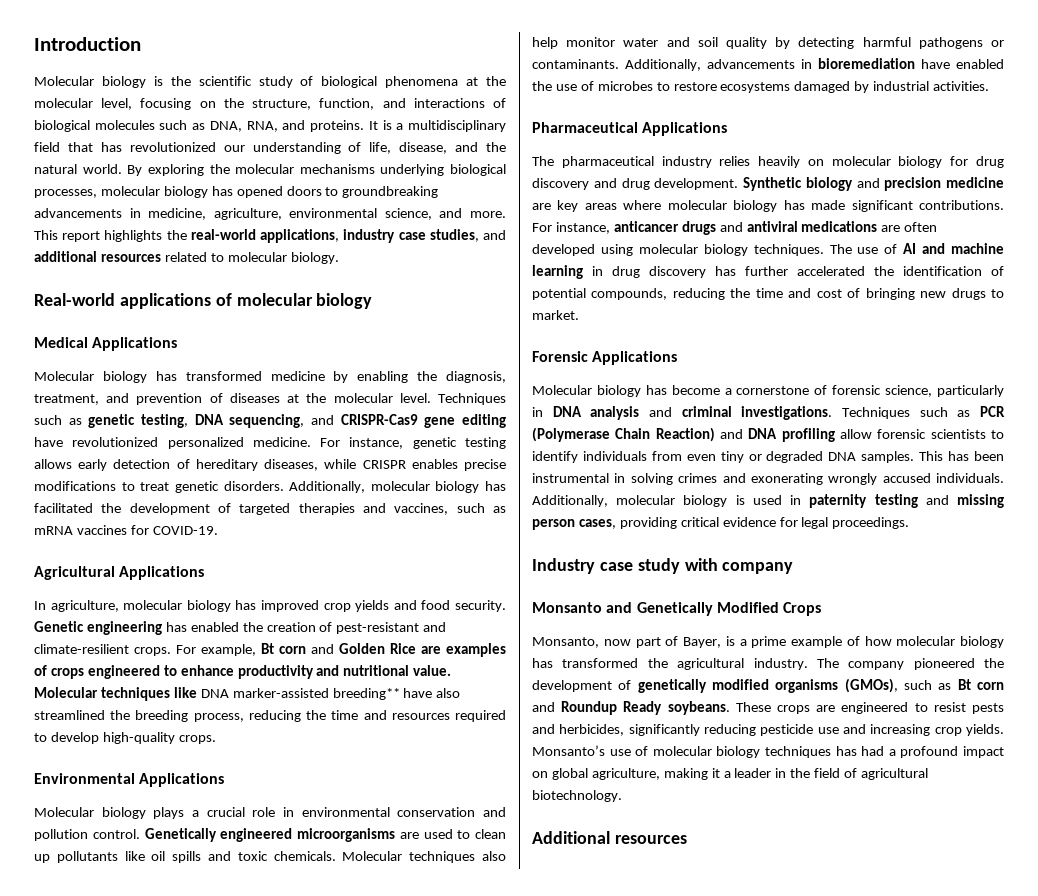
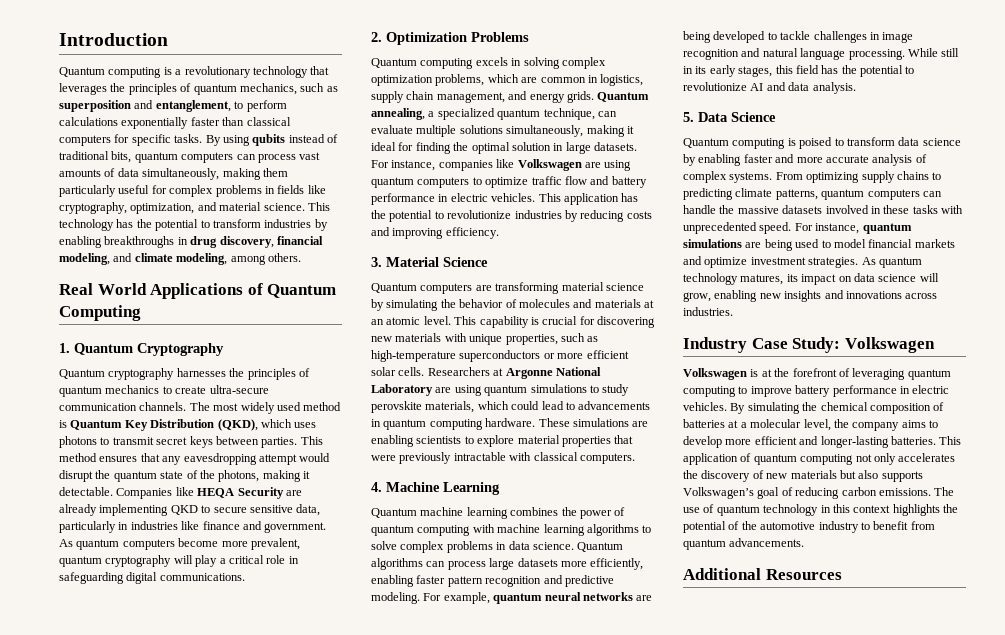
[34,76,506,88] [34,98,507,110] [34,120,507,132] [34,142,506,154] [34,164,506,176] [34,186,439,198] [34,208,506,220] [34,229,507,243] [34,251,339,264] [34,293,373,309] [34,337,178,351] [34,371,506,383] [34,393,506,405] [34,414,507,428] [34,437,506,449] [34,459,507,471] [34,481,506,493] [34,503,506,515] [34,525,218,535] [34,566,205,580] [34,600,507,612] [34,621,447,635] [34,643,506,657] [34,665,452,679] [34,687,461,701] [34,710,507,722] [34,732,216,744] [34,773,225,787] [34,807,507,819] [34,828,506,842] [34,851,507,863] [532,37,1004,49] [532,58,1004,71] [532,81,990,93] [532,122,728,136] [532,156,1004,168] [532,177,1004,191] [532,200,1004,212] [532,221,938,235] [532,243,1004,256] [532,265,1004,279] [532,288,1004,300] [532,310,579,320] [532,351,678,365] [532,385,1005,397] [532,406,1005,420] [532,427,1004,442] [532,451,1005,463] [532,473,1004,485] [532,494,1004,508] [532,517,910,530] [532,558,794,574] [532,602,822,616] [532,636,1004,648] [532,658,1004,670] [532,678,1004,693] [532,701,1004,715] [532,724,1004,736] [532,745,1005,758] [532,768,929,780] [532,790,622,802] Molecular biology is the scientific study of biological phenomena at the molecular level, focusing on the structure, function, and interactions of biological molecules such as DNA, RNA, and proteins. It is a multidisciplinary field that has revolutionized our understanding of life, disease, and the natural world. By exploring the molecular mechanisms underlying biological processes, molecular biology has opened doors to groundbreaking advancements in medicine, agriculture, environmental science, and more. This report highlights the real-world applications, industry case studies, and additional resources related to molecular biology. // Real-world applications of molecular biology // Medical Applications // Molecular biology has transformed medicine by enabling the diagnosis, treatment, and prevention of diseases at the molecular level. Techniques such as genetic testing, DNA sequencing, and CRISPR-Cas9 gene editing have revolutionized personalized medicine. For instance, genetic testing allows early detection of hereditary diseases, while CRISPR enables precise modifications to treat genetic disorders. Additionally, molecular biology has facilitated the development of targeted therapies and vaccines, such as mRNA vaccines for COVID-19. // Agricultural Applications // In agriculture, molecular biology has improved crop yields and food security. Genetic engineering has enabled the creation of pest-resistant and climate-resilient crops. For example, Bt corn and Golden Rice are examples of crops engineered to enhance productivity and nutritional value. Molecular techniques like DNA marker-assisted breeding** have also streamlined the breeding process, reducing the time and resources required to develop high-quality crops. // Environmental Applications // Molecular biology plays a crucial role in environmental conservation and pollution control. Genetically engineered microorganisms are used to clean up pollutants like oil spills and toxic chemicals. Molecular techniques also help monitor water and soil quality by detecting harmful pathogens or contaminants. Additionally, advancements in bioremediation have enabled the use of microbes to restore ecosystems damaged by industrial activities. // Pharmaceutical Applications // The pharmaceutical industry relies heavily on molecular biology for drug discovery and drug development. Synthetic biology and precision medicine are key areas where molecular biology has made significant contributions. For instance, anticancer drugs and antiviral medications are often developed using molecular biology techniques. The use of AI and machine learning in drug discovery has further accelerated the identification of potential compounds, reducing the time and cost of bringing new drugs to market. // Forensic Applications // Molecular biology has become a cornerstone of forensic science, particularly in DNA analysis and criminal investigations. Techniques such as PCR (Polymerase Chain Reaction) and DNA profiling allow forensic scientists to identify individuals from even tiny or degraded DNA samples. This has been instrumental in solving crimes and exonerating wrongly accused individuals. Additionally, molecular biology is used in paternity testing and missing person cases, providing critical evidence for legal proceedings. // Industry case study with company // Monsanto and Genetically Modified Crops // Monsanto, now part of Bayer, is a prime example of how molecular biology has transformed the agricultural industry. The company pioneered the development of genetically modified organisms (GMOs), such as Bt corn and Roundup Ready soybeans. These crops are engineered to resist pests and herbicides, significantly reducing pesticide use and increasing crop yields. Monsanto’s use of molecular biology techniques has had a profound impact on global agriculture, making it a leader in the field of agricultural biotechnology. -> [59,66,330,78] [59,83,338,95] [59,100,287,112] [59,117,291,129] [59,134,338,146] [59,151,321,163] [59,168,288,180] [59,185,326,197] [59,202,330,214] [59,219,328,231] [59,236,323,248] [59,253,301,265] [59,283,337,299] [59,305,141,321] [59,343,224,356] [59,368,310,380] [59,385,269,397] [59,402,342,414] [59,419,317,431] [59,436,323,448] [59,453,331,465] [59,470,310,482] [59,487,302,499] [59,504,321,516] [59,521,327,533] [59,538,300,550] [59,555,299,567] [59,572,245,584] [371,32,529,45] [371,57,606,69] [371,74,644,86] [371,91,650,103] [371,108,617,120] [371,125,634,137] [371,142,637,154] [371,159,632,171] [371,176,647,188] [371,193,639,205] [371,210,652,222] [371,227,499,239] [371,257,488,267] [371,282,644,294] [371,299,654,311] [371,316,655,328] [371,333,599,345] [371,350,629,362] [371,367,601,379] [371,384,630,396] [371,401,651,413] [371,418,649,430] [371,435,634,447] [371,452,635,464] [371,482,500,495] [371,507,626,519] [371,524,652,536] [371,541,624,553] [371,558,644,570] [371,575,614,587] [371,592,653,604] [683,31,914,43] [683,48,960,60] [683,65,915,77] [683,82,856,94] [683,112,776,122] [683,137,961,149] [683,154,927,166] [683,171,942,183] [683,188,942,200] [683,205,963,214] [683,222,912,234] [683,239,955,251] [683,256,922,268] [683,273,939,285] [683,290,938,302] [683,307,733,316] [683,337,935,353] [683,368,951,380] [683,385,950,397] [683,402,945,414] [683,419,938,431] [683,436,962,448] [683,453,956,465] [683,470,923,482] [683,487,955,499] [683,504,958,516] [683,521,935,533] [683,538,805,550] Quantum computing is a revolutionary technology that leverages the principles of quantum mechanics, such as superposition and entanglement, to perform calculations exponentially faster than classical computers for specific tasks. By using qubits instead of traditional bits, quantum computers can process vast amounts of data simultaneously, making them particularly useful for complex problems in fields like cryptography, optimization, and material science. This technology has the potential to transform industries by enabling breakthroughs in drug discovery, financial modeling, and climate modeling, among others. // Real World Applications of Quantum Computing // 1. Quantum Cryptography // Quantum cryptography harnesses the principles of quantum mechanics to create ultra-secure communication channels. The most widely used method is Quantum Key Distribution (QKD), which uses photons to transmit secret keys between parties. This method ensures that any eavesdropping attempt would disrupt the quantum state of the photons, making it detectable. Companies like HEQA Security are already implementing QKD to secure sensitive data, particularly in industries like finance and government. As quantum computers become more prevalent, quantum cryptography will play a critical role in safeguarding digital communications. // 2. Optimization Problems // Quantum computing excels in solving complex optimization problems, which are common in logistics, supply chain management, and energy grids. Quantum annealing, a specialized quantum technique, can evaluate multiple solutions simultaneously, making it ideal for finding the optimal solution in large datasets. For instance, companies like Volkswagen are using quantum computers to optimize traffic flow and battery performance in electric vehicles. This application has the potential to revolutionize industries by reducing costs and improving efficiency. // 3. Material Science // Quantum computers are transforming material science by simulating the behavior of molecules and materials at an atomic level. This capability is crucial for discovering new materials with unique properties, such as high-temperature superconductors or more efficient solar cells. Researchers at Argonne National Laboratory are using quantum simulations to study perovskite materials, which could lead to advancements in quantum computing hardware. These simulations are enabling scientists to explore material properties that were previously intractable with classical computers. // 4. Machine Learning // Quantum machine learning combines the power of quantum computing with machine learning algorithms to solve complex problems in data science. Quantum algorithms can process large datasets more efficiently, enabling faster pattern recognition and predictive modeling. For example, quantum neural networks are being developed to tackle challenges in image recognition and natural language processing. While still in its early stages, this field has the potential to revolutionize AI and data analysis. // 5. Data Science // Quantum computing is poised to transform data science by enabling faster and more accurate analysis of complex systems. From optimizing supply chains to predicting climate patterns, quantum computers can handle the massive datasets involved in these tasks with unprecedented speed. For instance, quantum simulations are being used to model financial markets and optimize investment strategies. As quantum technology matures, its impact on data science will grow, enabling new insights and innovations across industries. // Industry Case Study: Volkswagen // Volkswagen is at the forefront of leveraging quantum computing to improve battery performance in electric vehicles. By simulating the chemical composition of batteries at a molecular level, the company aims to develop more efficient and longer-lasting batteries. This application of quantum computing not only accelerates the discovery of new materials but also supports Volkswagen’s goal of reducing carbon emissions. The use of quantum technology in this context highlights the potential of the automotive industry to benefit from quantum advancements.
[614,835,687,844] resources -> [765,569,842,580] Resources

